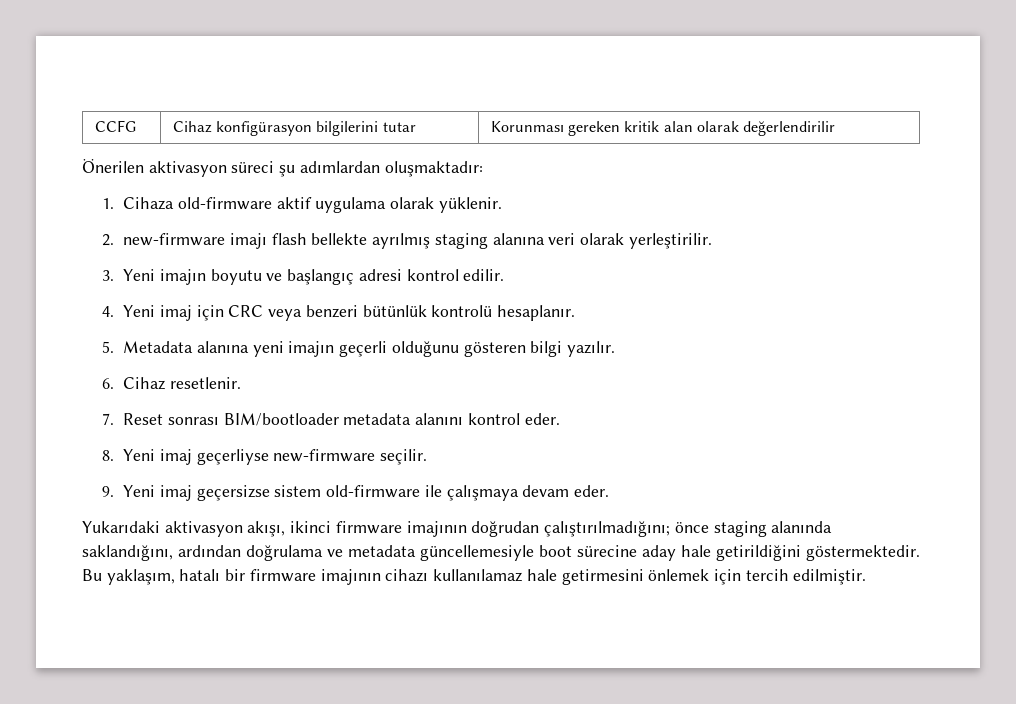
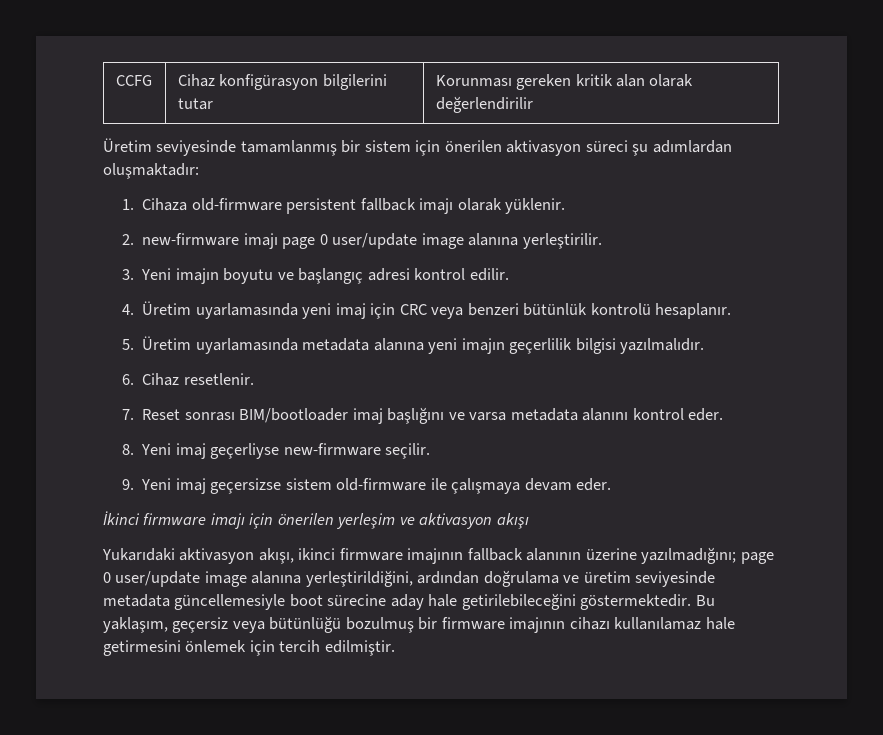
[82,159,144,173] Önerilen -> [103,138,502,156] Üretim seviyesinde tamamlanmış bir sistem için önerilen
[276,197,387,213] aktif uygulama -> [286,198,454,214] persistent fallback imajı
[271,233,624,249] flash bellekte ayrılmış staging alanına veri olarak -> [282,233,519,249] page 0 user/update image alanına
[123,305,156,317] Yeni -> [142,301,332,319] Üretim uyarlamasında yeni
[123,341,615,357] Metadata alanına yeni imajın geçerli olduğunu gösteren bilgi yazılır. -> [142,336,705,354] Üretim uyarlamasında metadata alanına yeni imajın geçerlilik bilgisi yazılmalıdır.
(339, 419) none -> [352,407,507,424] imaj başlığını ve varsa
(609, 491) none -> [103,511,529,529] // İkinci firmware imajı için önerilen yerleşim ve aktivasyon akışı
[471,521,833,537] [82,545,173,561] doğrudan çalıştırılmadığını; önce staging alanında saklandığını, -> [467,547,774,564] [103,570,413,587] fallback alanının üzerine yazılmadığını; page 0 user/update image alanına yerleştirildiğini,
(343, 553) none -> [583,571,716,587] üretim seviyesinde
[716,545,801,561] getirildiğini -> [461,593,576,610] getirilebileceğini
[179,569,221,581] hatalı -> [172,616,414,633] geçersiz veya bütünlüğü bozulmuş

